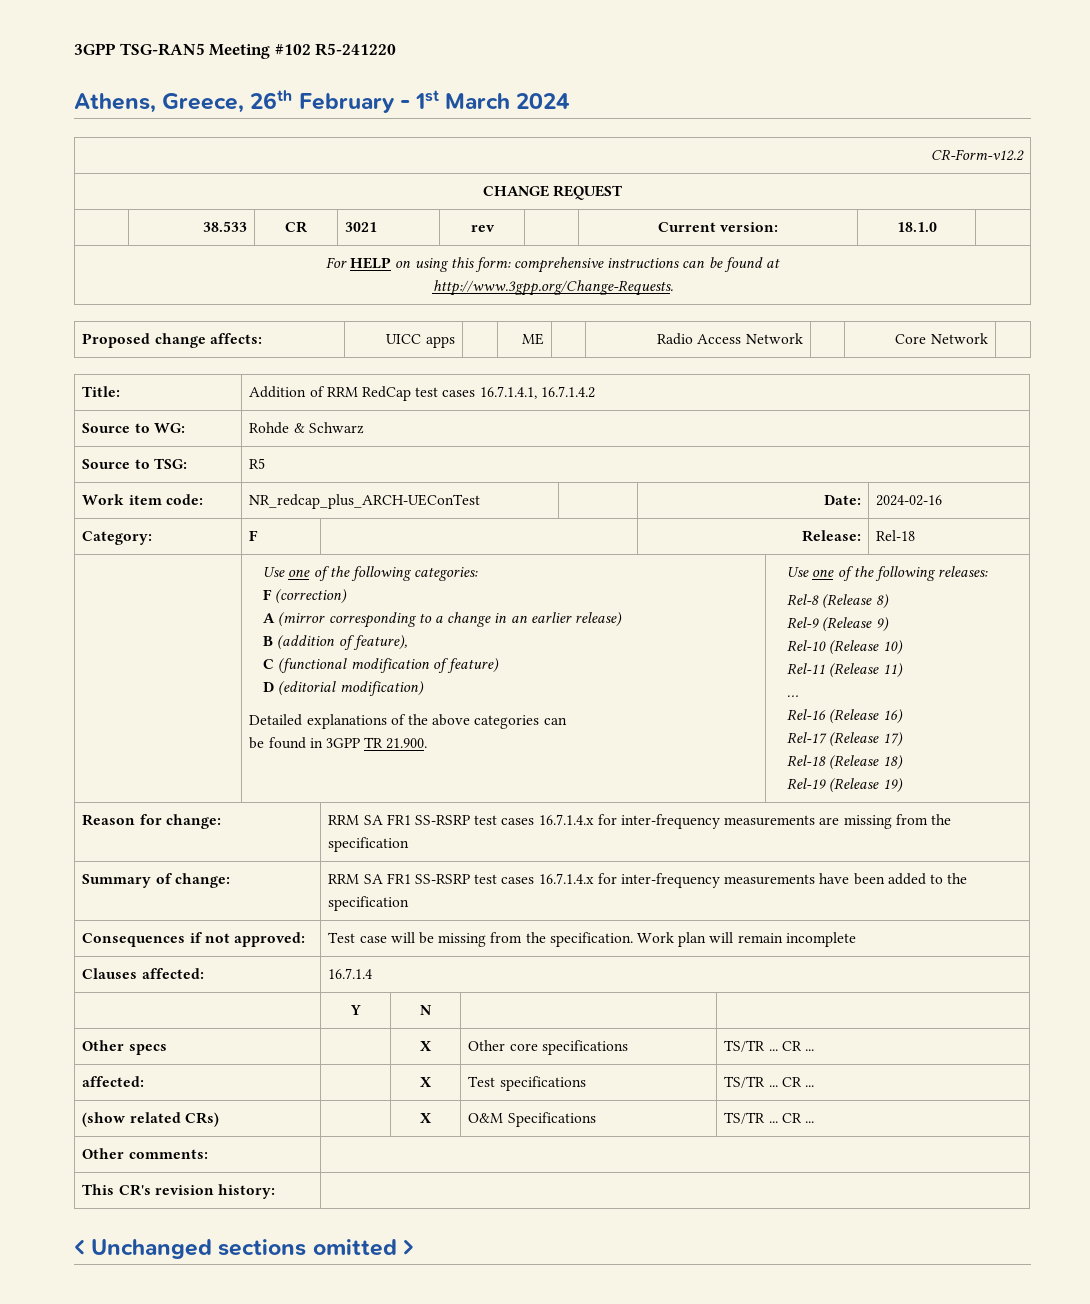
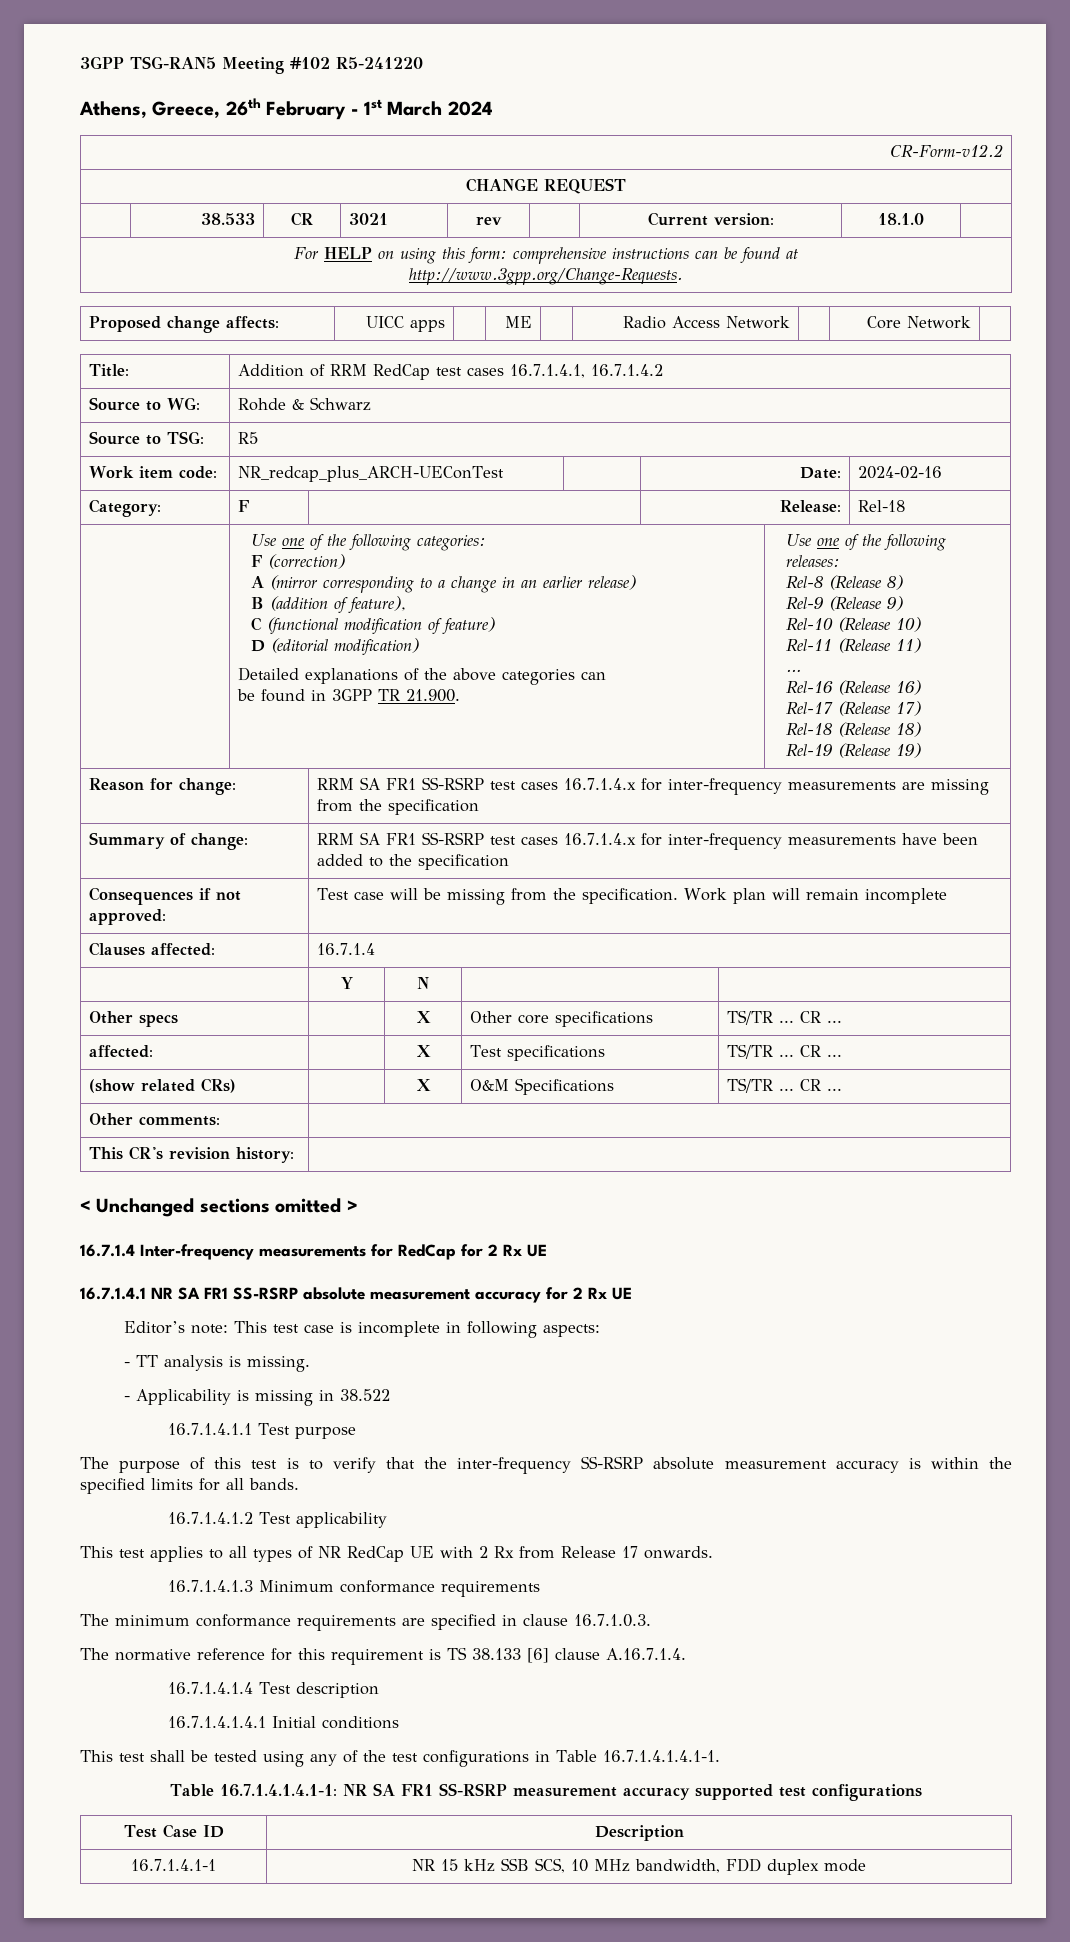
(414, 1247) none -> [80,1244,547,1260] [80,1287,632,1303] [123,1321,600,1338] [123,1355,310,1372] [123,1389,390,1406] [167,1423,356,1439] [80,1456,1013,1474] [80,1478,299,1494] [167,1512,387,1528] [80,1546,713,1562] [167,1580,540,1597] [80,1614,651,1631] [80,1647,686,1665] [167,1682,379,1698] [167,1716,399,1729] [80,1750,720,1767] [170,1783,922,1801] [123,1824,224,1838] [594,1825,684,1841] [131,1859,216,1871] [412,1858,866,1875] // 16.7.1.4 Inter-frequency measurements for RedCap for 2 Rx UE // 16.7.1.4.1 NR SA FR1 SS-RSRP absolute measurement accuracy for 2 Rx UE // Editor’s note: This test case is incomplete in following aspects: // - TT analysis is missing. // - Applicability is missing in 38.522 // 16.7.1.4.1.1 Test purpose // The purpose of this test is to verify that the inter-frequency SS-RSRP absolute measurement accuracy is within the specified limits for all bands. // 16.7.1.4.1.2 Test applicability // This test applies to all types of NR RedCap UE with 2 Rx from Release 17 onwards. // 16.7.1.4.1.3 Minimum conformance requirements // The minimum conformance requirements are specified in clause 16.7.1.0.3. // The normative reference for this requirement is TS 38.133 [6] clause A.16.7.1.4. // 16.7.1.4.1.4 Test description // 16.7.1.4.1.4.1 Initial conditions // This test shall be tested using any of the test configurations in Table 16.7.1.4.1.4.1-1. // Table 16.7.1.4.1.4.1-1: NR SA FR1 SS-RSRP measurement accuracy supported test configurations // Test Case ID | Description // 16.7.1.4.1-1 | NR 15 kHz SSB SCS, 10 MHz bandwidth, FDD duplex mode

